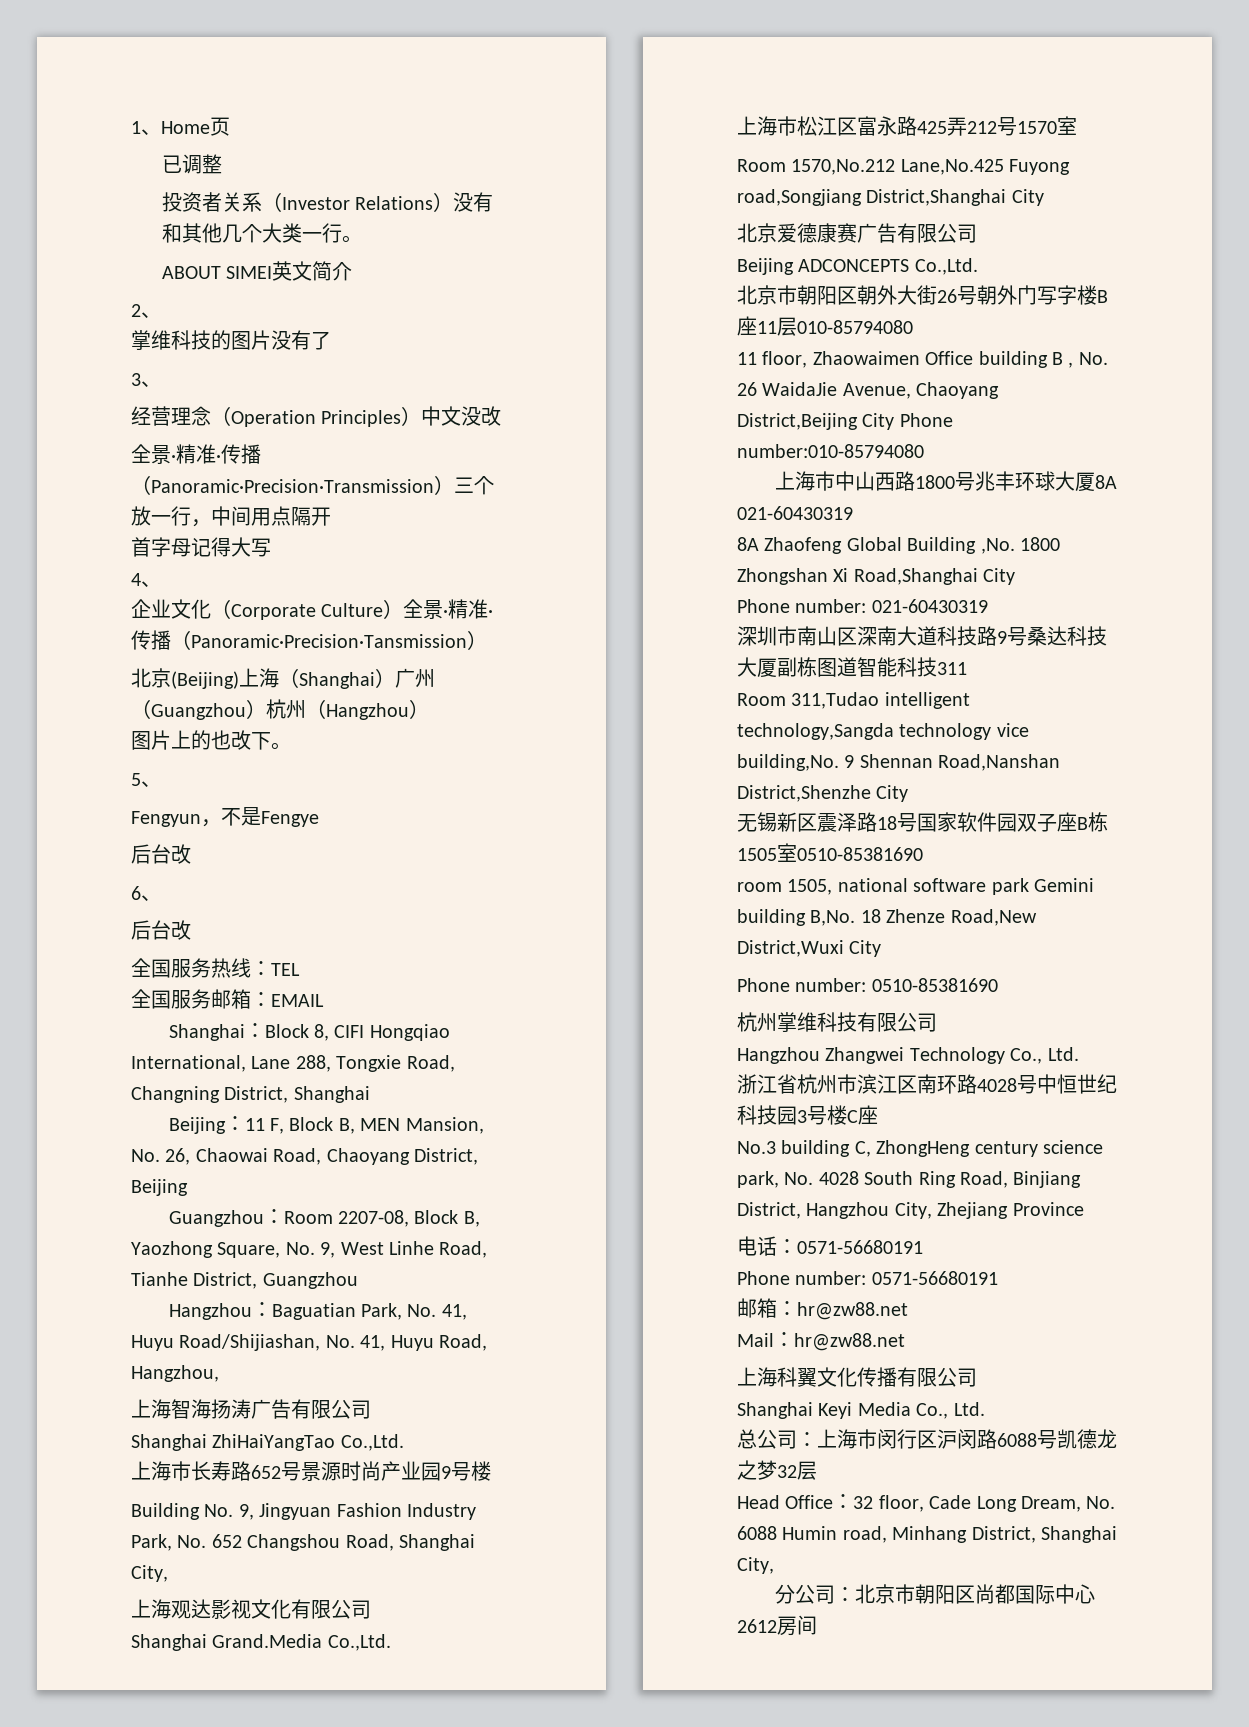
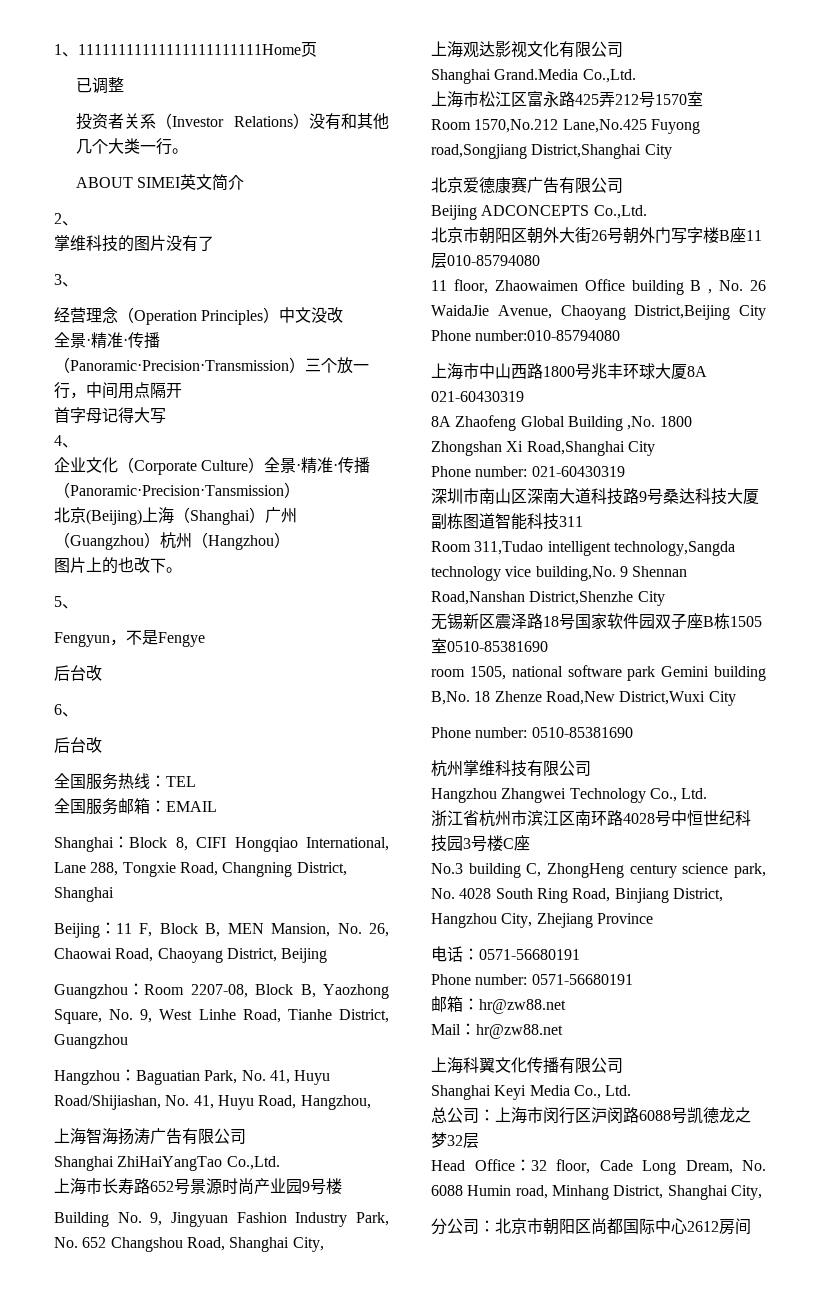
[161,121,210,134] Home -> [78,44,301,55] 11111111111111111111111Home

